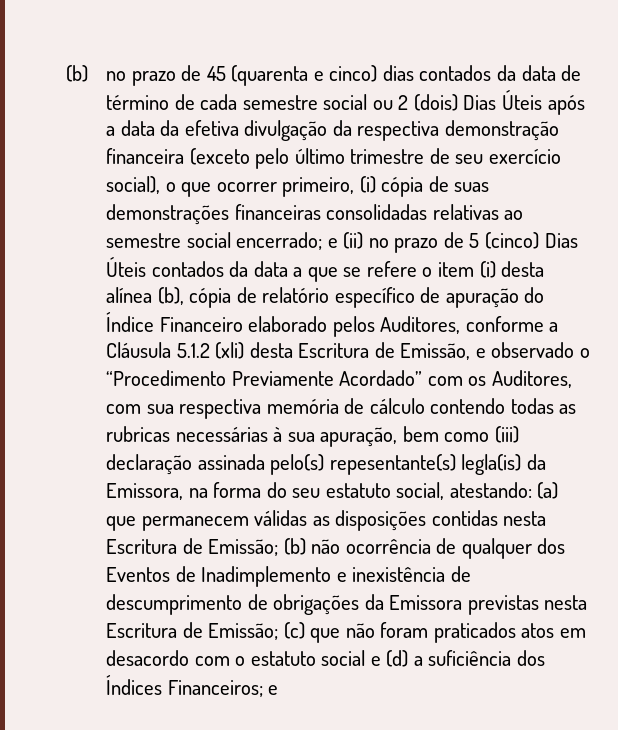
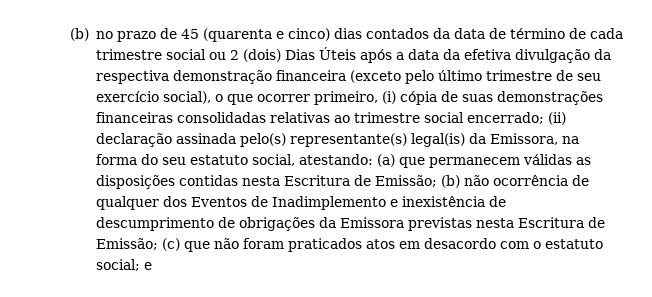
[242,95,318,110] semestre -> [95,49,162,60] trimestre
[106,233,182,248] semestre -> [353,112,420,123] trimestre
[327,232,578,253] [106,257,545,282] [106,287,545,308] [106,312,559,337] [106,342,590,360] [106,370,572,388] [106,398,577,419] [106,426,519,447] e (ii) no prazo de 5 (cinco) Dias Úteis contados da data a que se refere o item (i) desta alínea (b), cópia de relatório específico de apuração do Índice Financeiro elaborado pelos Auditores, conforme a Cláusula 5.1.2 (xli) desta Escritura de Emissão, e observado o “Procedimento Previamente Acordado” com os Auditores, com sua respectiva memória de cálculo contendo todas as rubricas necessárias à sua apuração, bem como (iii) -> [547,112,566,125] (ii)
[329,454,522,475] repesentante(s) legla(is) -> [289,133,465,147] representante(s) legal(is)
[321,650,545,667] [106,675,263,697] social e (d) a suficiência dos Índices Financeiros; -> [95,259,140,271] social;

